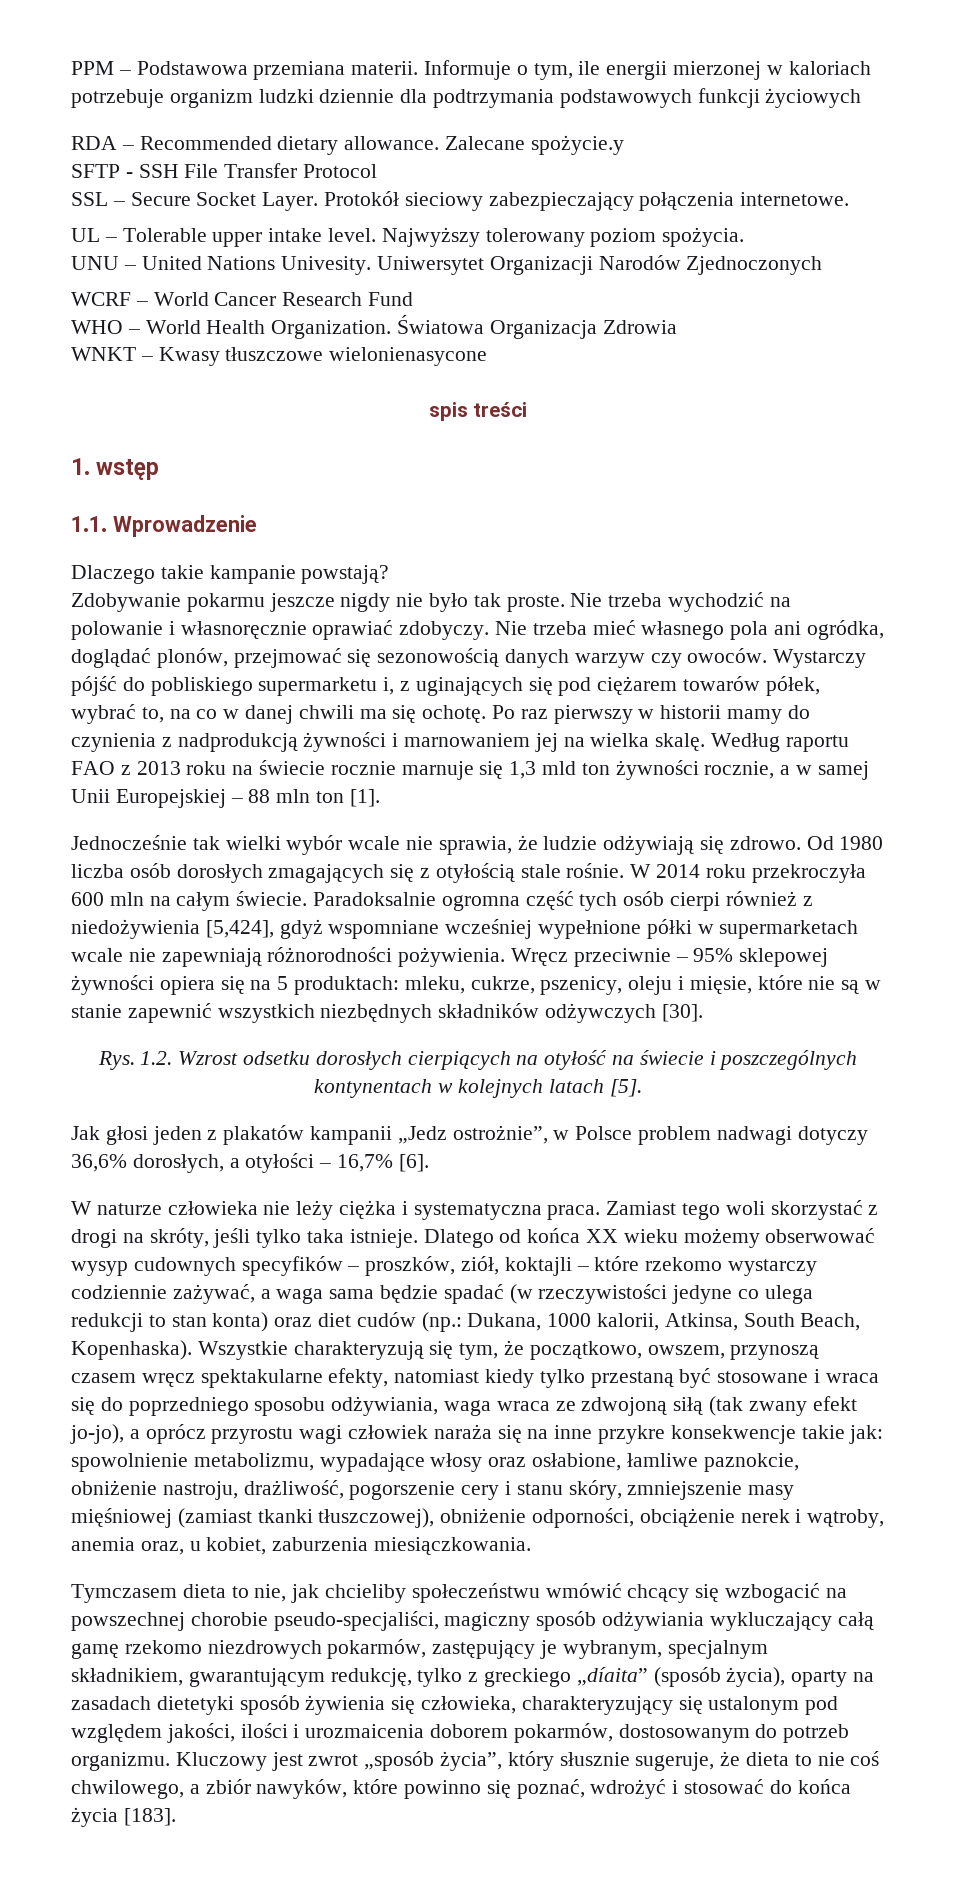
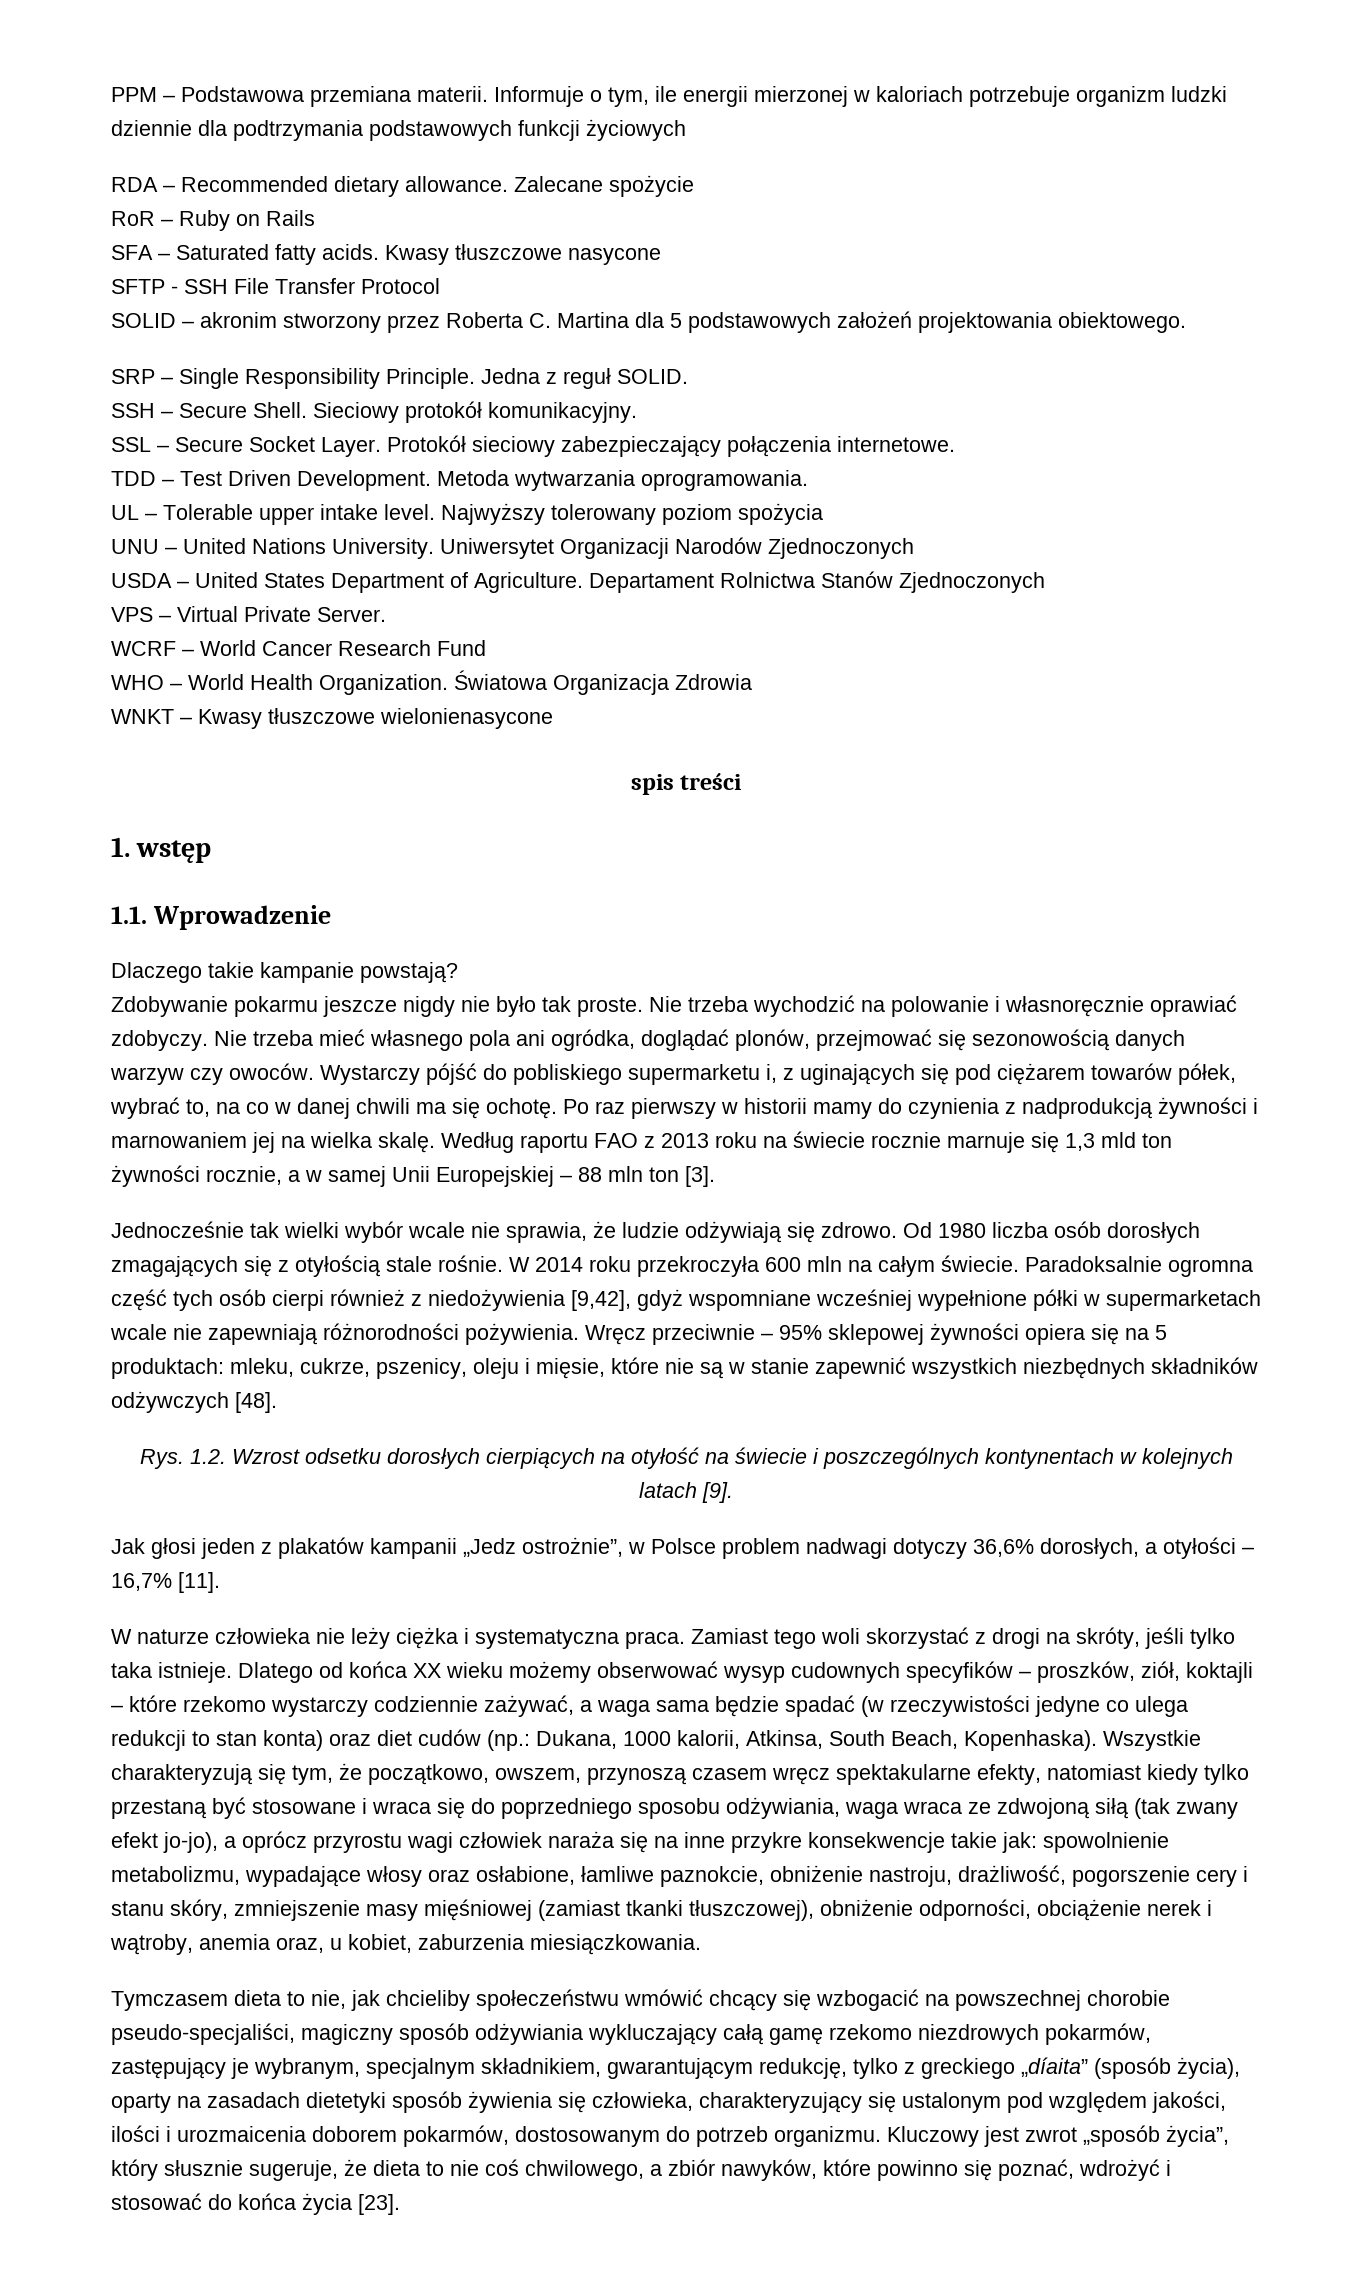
[530,135,624,155] spożycie.y -> [609,175,694,197] [111,210,315,231] [111,244,661,265] spożycie // RoR – Ruby on Rails // SFA – Saturated fatty acids. Kwasy tłuszczowe nasycone
(378, 171) none -> [111,311,1186,333] [111,368,688,389] [111,401,637,423] // SOLID – akronim stworzony przez Roberta C. Martina dla 5 podstawowych założeń projektowania obiektowego. // SRP – Single Responsibility Principle. Jedna z reguł SOLID. // SSH – Secure Shell. Sieciowy protokół komunikacyjny.
(850, 199) none -> [111,470,808,491] // TDD – Test Driven Development. Metoda wytwarzania oprogramowania.
[662,227,745,247] spożycia. -> [738,503,823,525] spożycia
[281,256,372,275] Univesity. -> [332,538,434,559] University.
(823, 265) none -> [111,571,1045,593] [111,606,386,622] // USDA – United States Department of Agriculture. Departament Rolnictwa Stanów Zjednoczonych // VPS – Virtual Private Server.
[349,789,380,807] [1]. -> [685,1166,715,1187] [3].
[205,920,274,938] [5,424], -> [571,1290,631,1311] [9,42],
[661,1004,703,1022] [30]. -> [235,1392,277,1413] [48].
[609,1079,642,1097] [5]. -> [702,1482,733,1503] [9].
[398,1154,429,1172] [6]. -> [178,1572,220,1593] [11].
[123,1808,176,1826] [183]. -> [358,2194,400,2215] [23].

